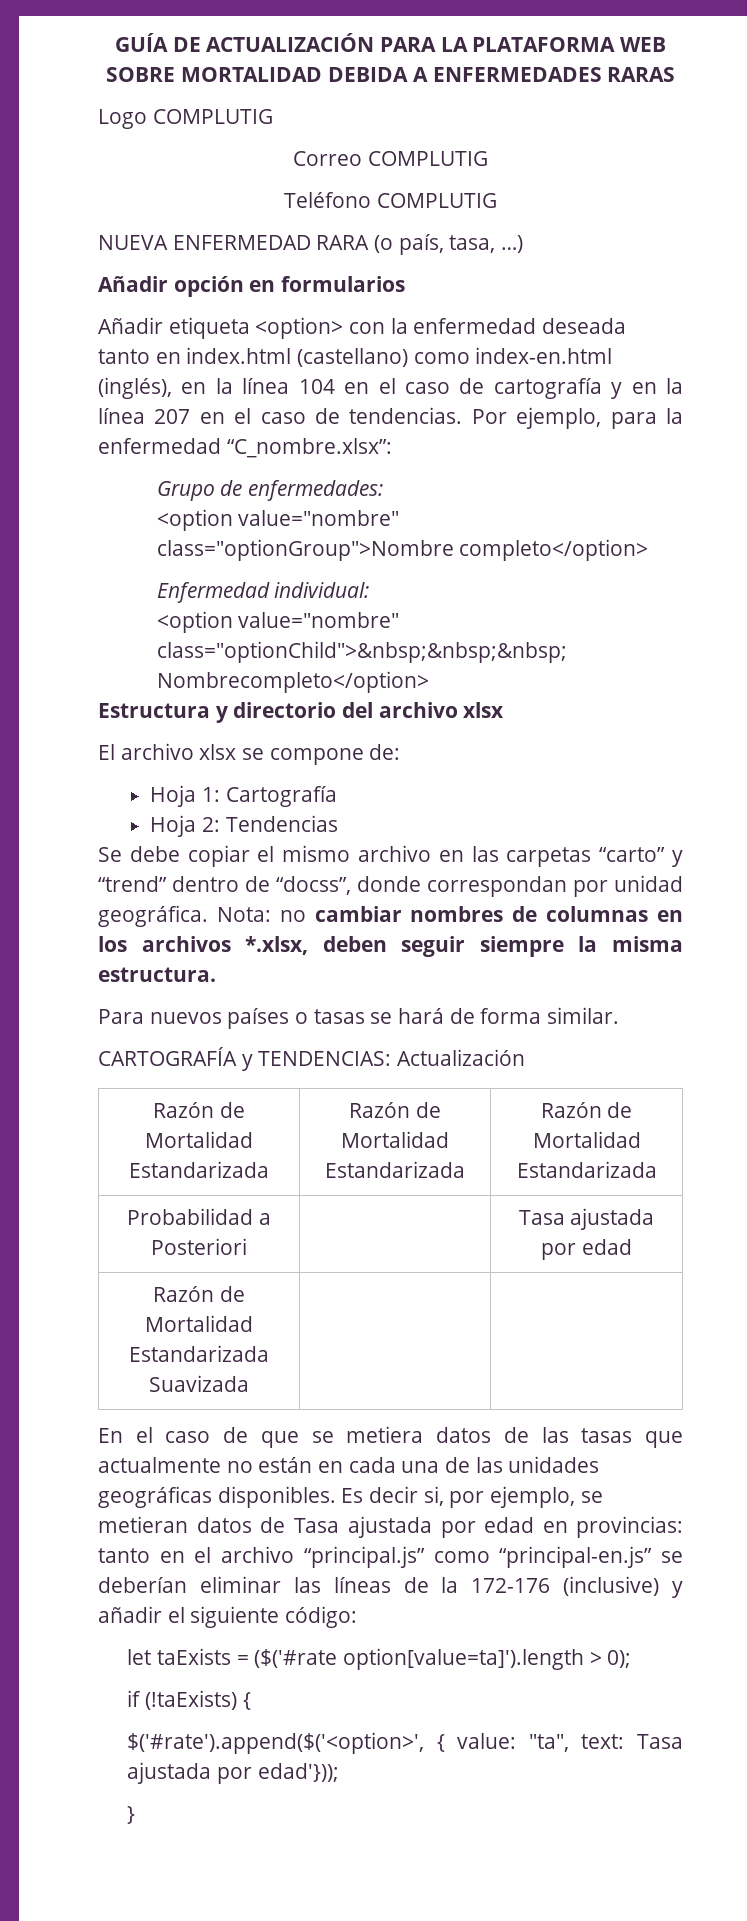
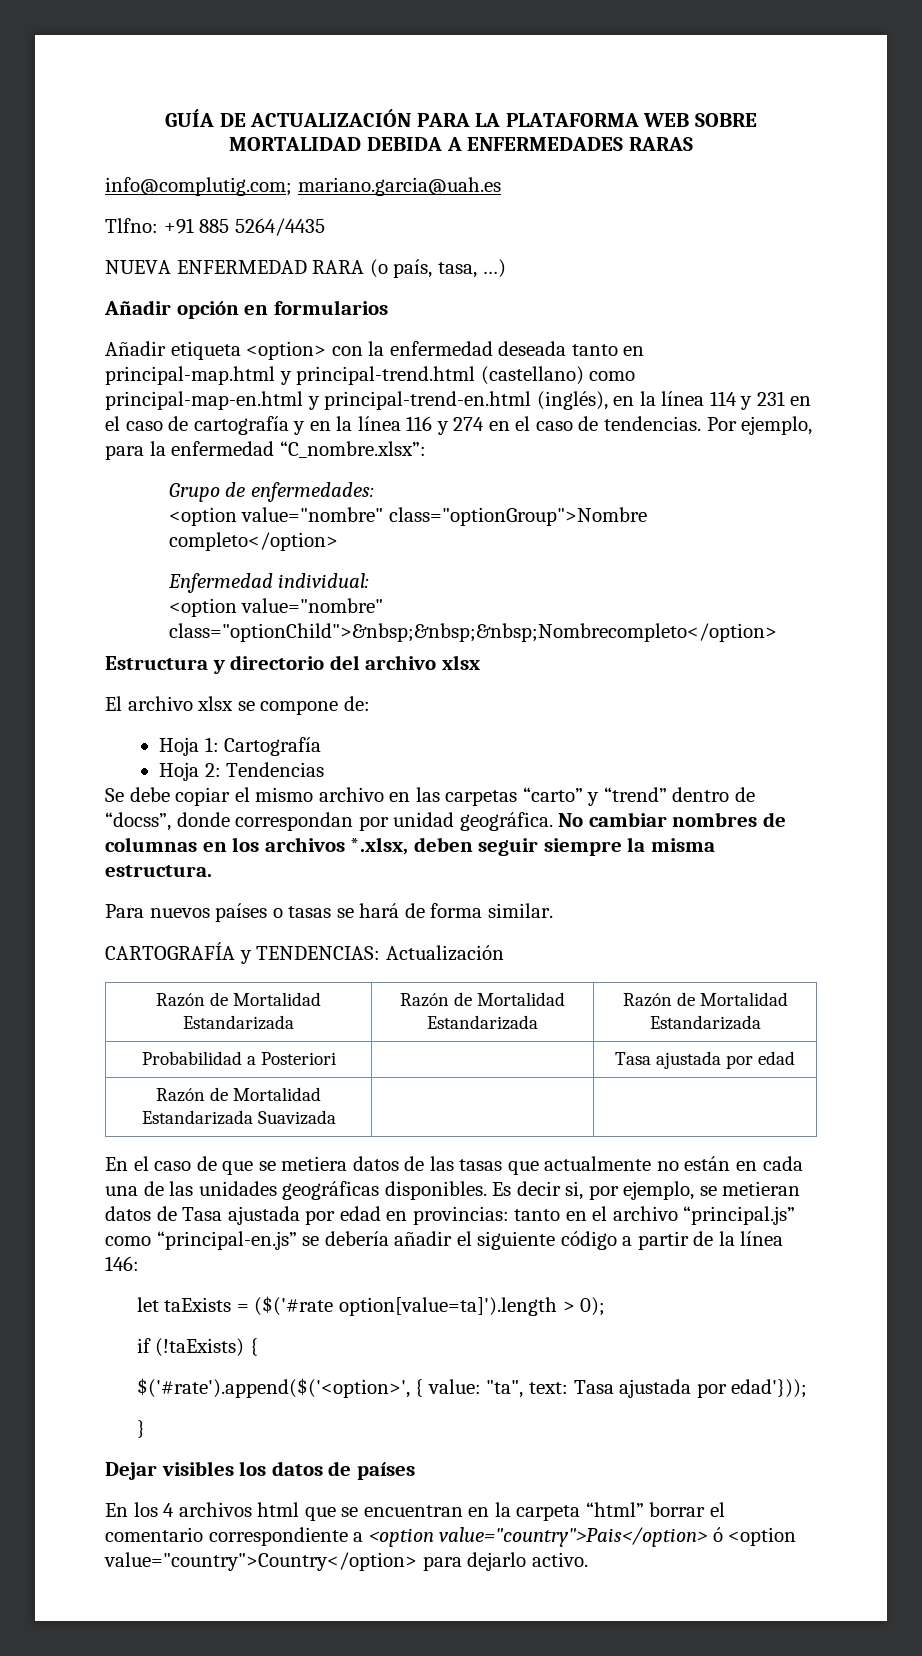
[98,109,273,129] [293,151,488,166] [284,192,497,208] Logo COMPLUTIG // Correo COMPLUTIG // Teléfono COMPLUTIG -> [105,177,501,196] [105,218,325,236] info@complutig.com; mariano.garcia@uah.es // Tlfno: +91 885 5264/4435
[186,347,613,367] index.html (castellano) como index-en.html -> [105,366,636,385] [105,391,532,410] principal-map.html y principal-trend.html (castellano) como principal-map-en.html y principal-trend-en.html
[298,379,335,394] 104 -> [709,391,785,410] 114 y 231
[154,409,191,424] 207 -> [406,416,485,435] 116 y 274
[216,907,306,922] Nota: no -> [558,813,584,827] No
[98,1576,683,1598] [98,1606,358,1628] deberían eliminar las líneas de la 172-176 (inclusive) y añadir el siguiente código: -> [324,1231,784,1250] [105,1256,139,1271] debería añadir el siguiente código a partir de la línea 146:
(136, 1815) none -> [105,1461,415,1480] [105,1502,725,1521] [105,1527,797,1547] [104,1552,588,1571] // Dejar visibles los datos de países // En los 4 archivos html que se encuentran en la carpeta “html” borrar el comentario correspondiente a <option value="country">Pais</option> ó <option value="country">Country</option> para dejarlo activo.

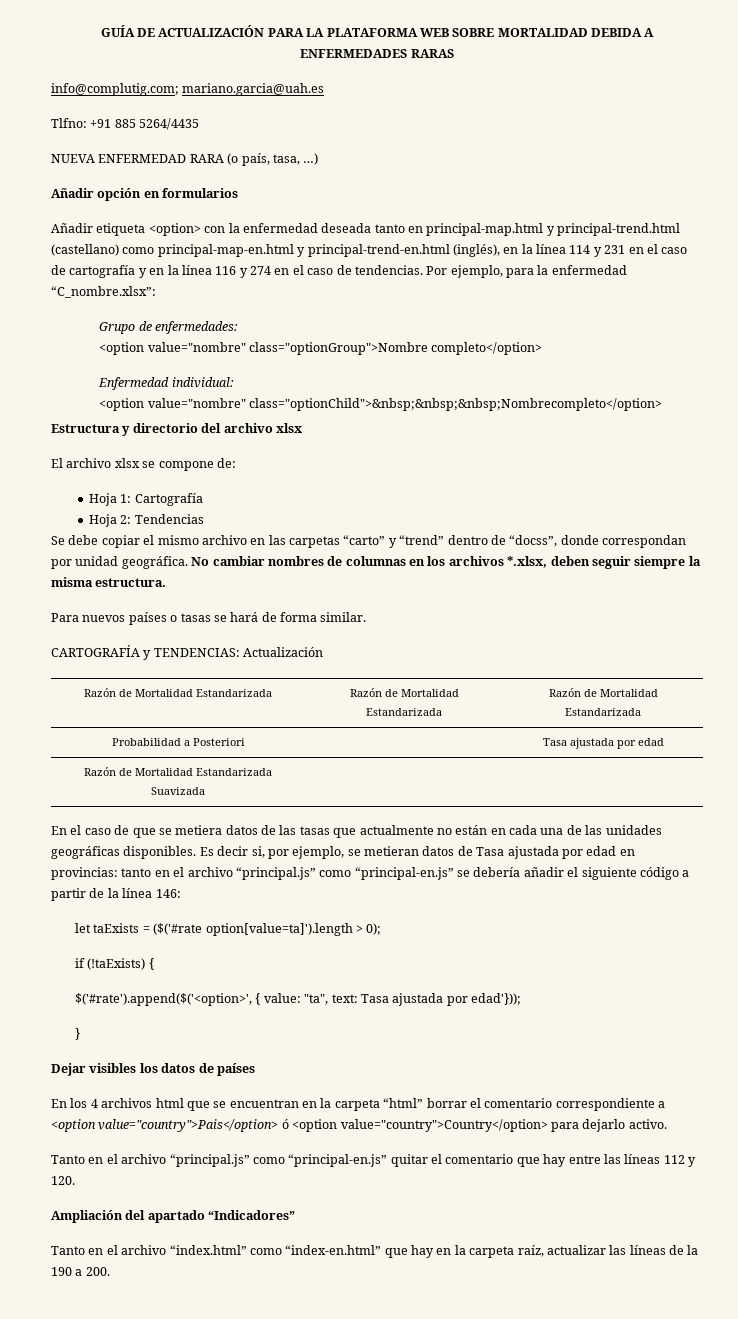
(588, 1559) none -> [51,1154,696,1167] [51,1176,75,1185] [51,1210,296,1223] [51,1245,699,1258] [51,1267,110,1276] // Tanto en el archivo “principal.js” como “principal-en.js” quitar el comentario que hay entre las líneas 112 y 120. // Ampliación del apartado “Indicadores” // Tanto en el archivo “index.html” como “index-en.html” que hay en la carpeta raíz, actualizar las líneas de la 190 a 200.

